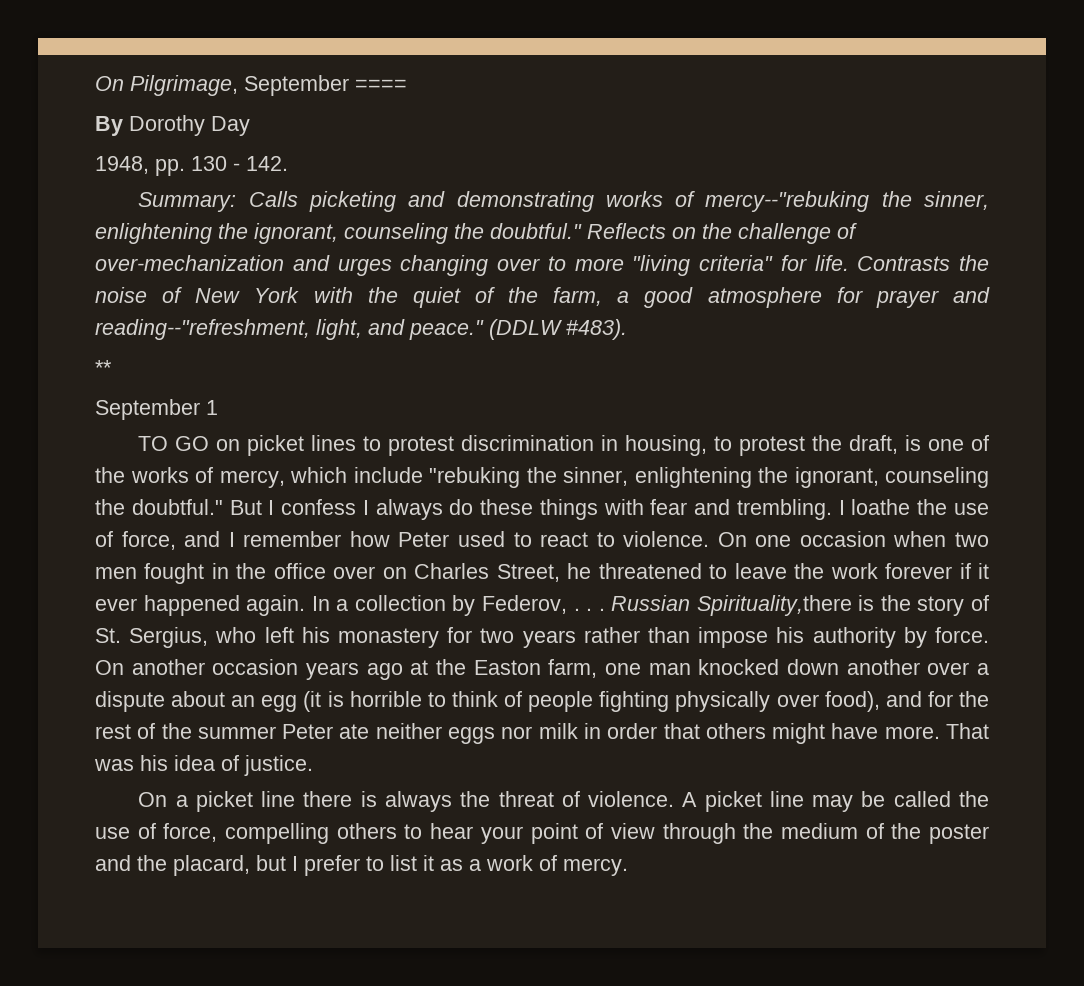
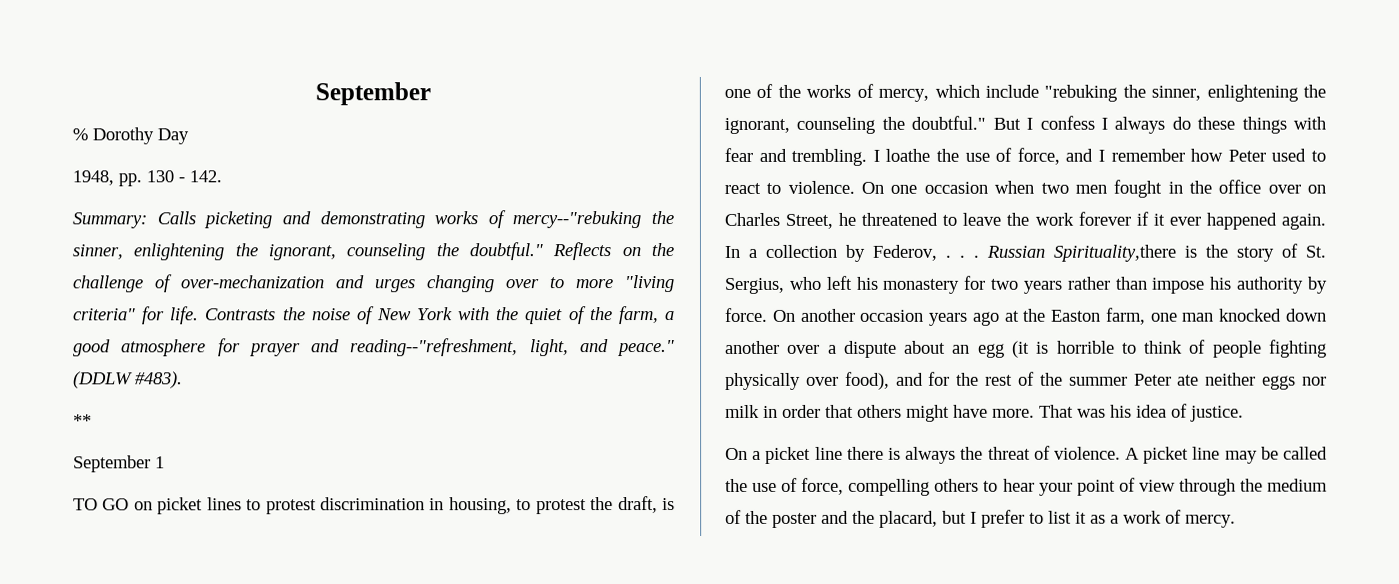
[95,75,407,96] [95,116,123,136] On Pilgrimage, September ==== // By -> [315,82,431,106] [72,128,88,141] September // %

